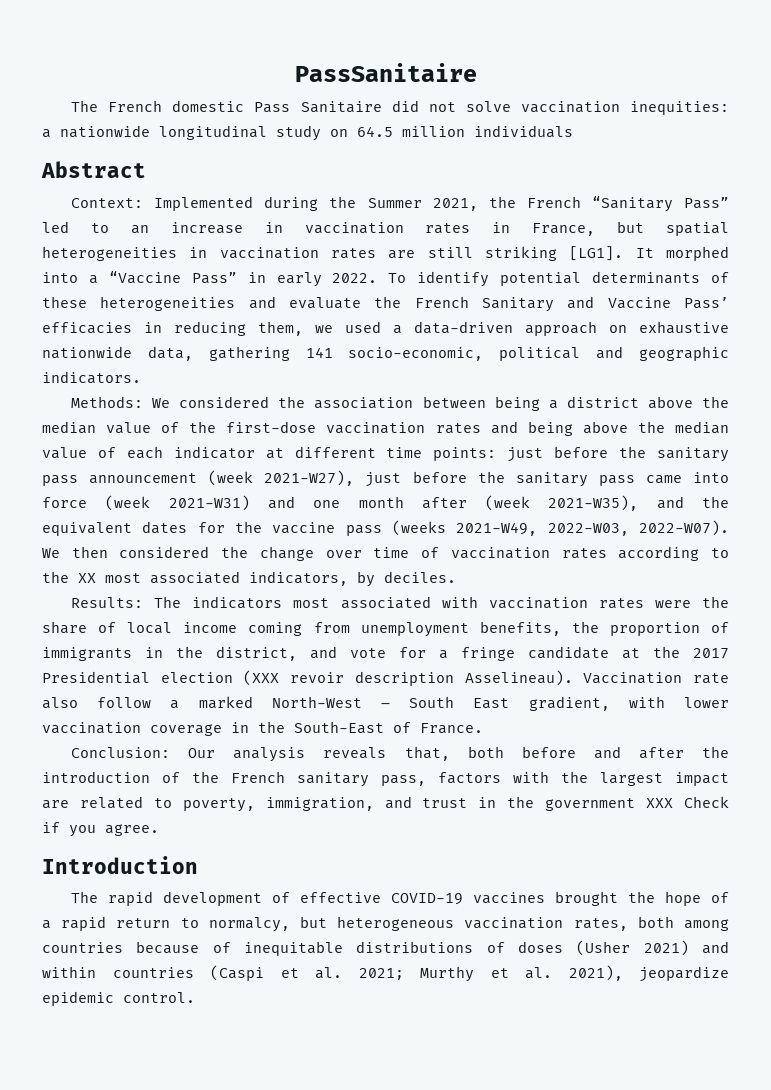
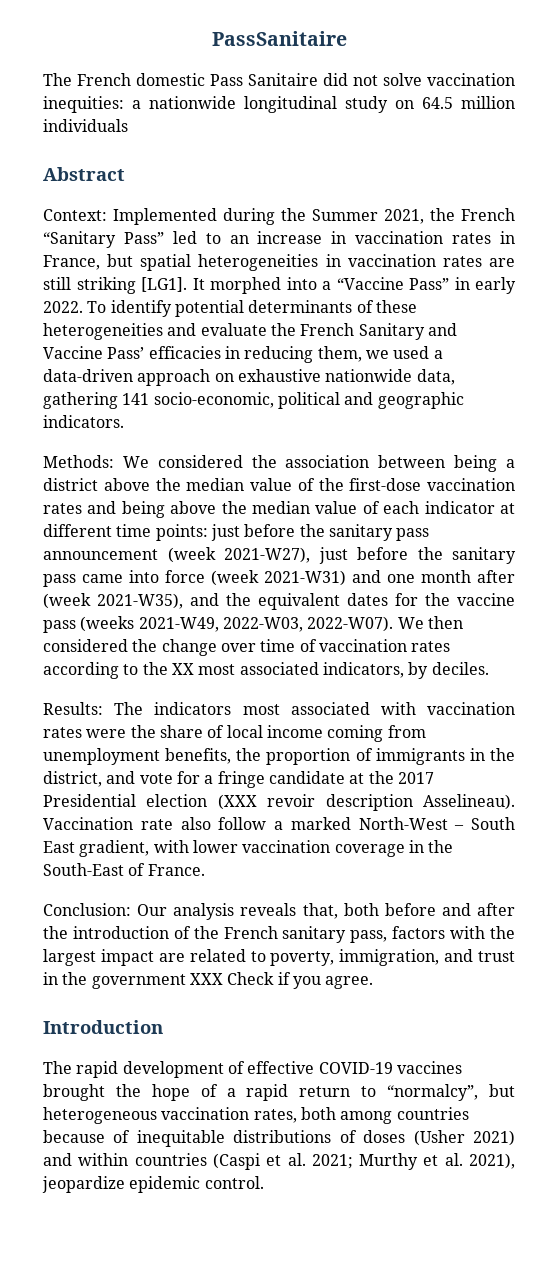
[208,917,290,932] normalcy, -> [387,1084,479,1101] “normalcy”,

